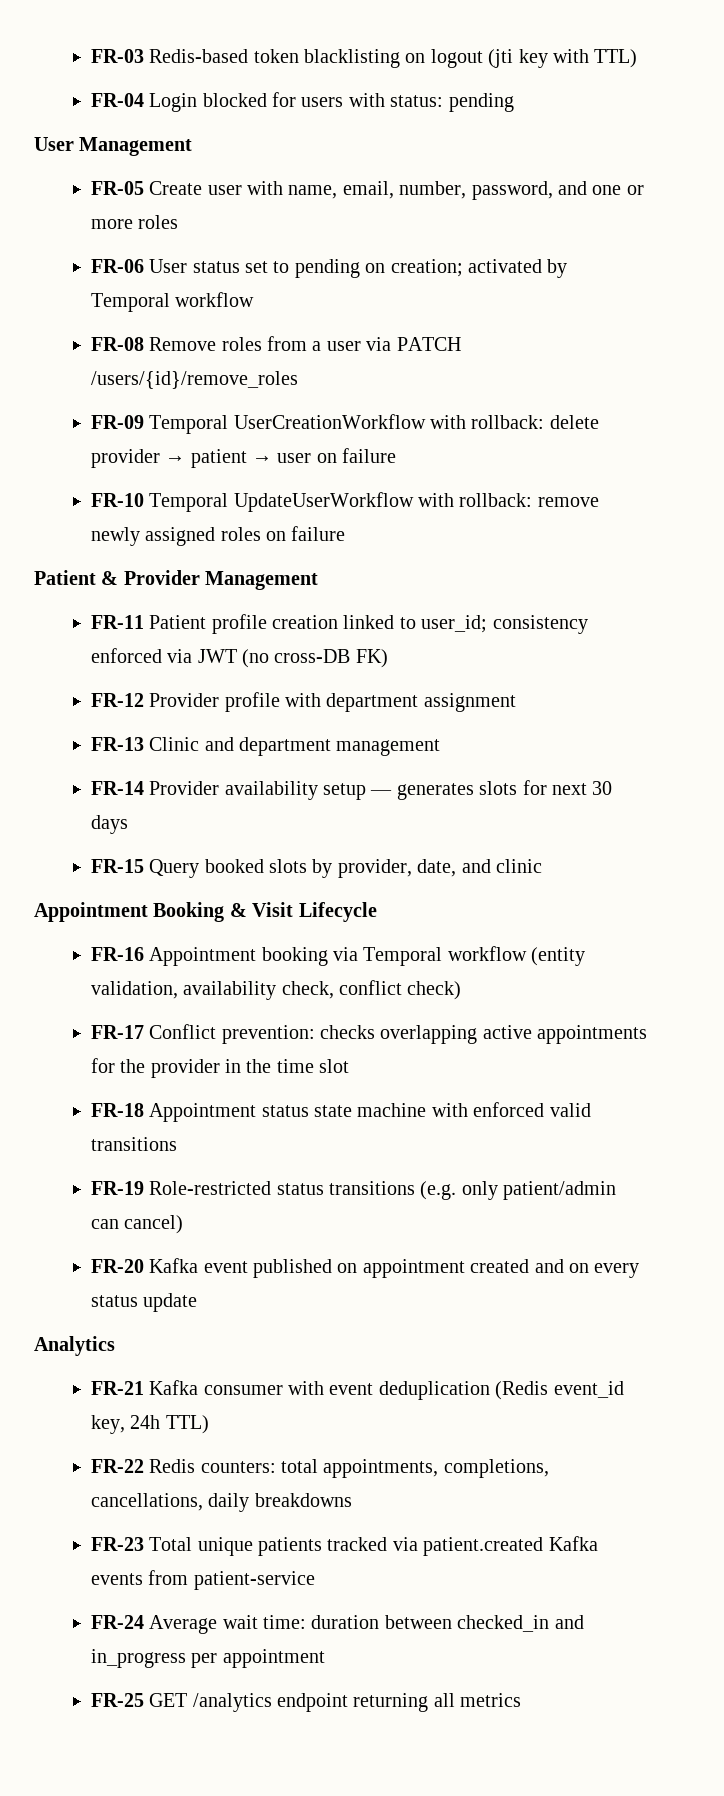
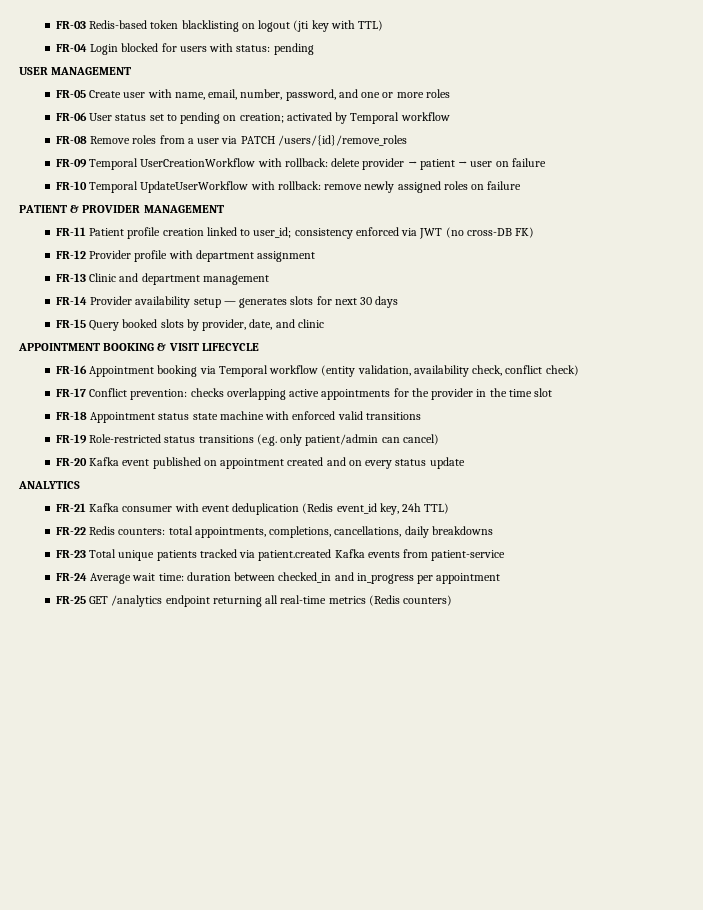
[34,137,193,156] User Management -> [19,67,132,75] USER MANAGEMENT
[34,570,319,590] Patient & Provider Management -> [19,205,224,213] PATIENT & PROVIDER MANAGEMENT
[34,902,377,922] Appointment Booking & Visit Lifecycle -> [18,343,259,351] APPOINTMENT BOOKING & VISIT LIFECYCLE
[34,1336,115,1356] Analytics -> [18,481,80,489] ANALYTICS
[460,1693,522,1707] metrics -> [280,595,453,606] real-time metrics (Redis counters)

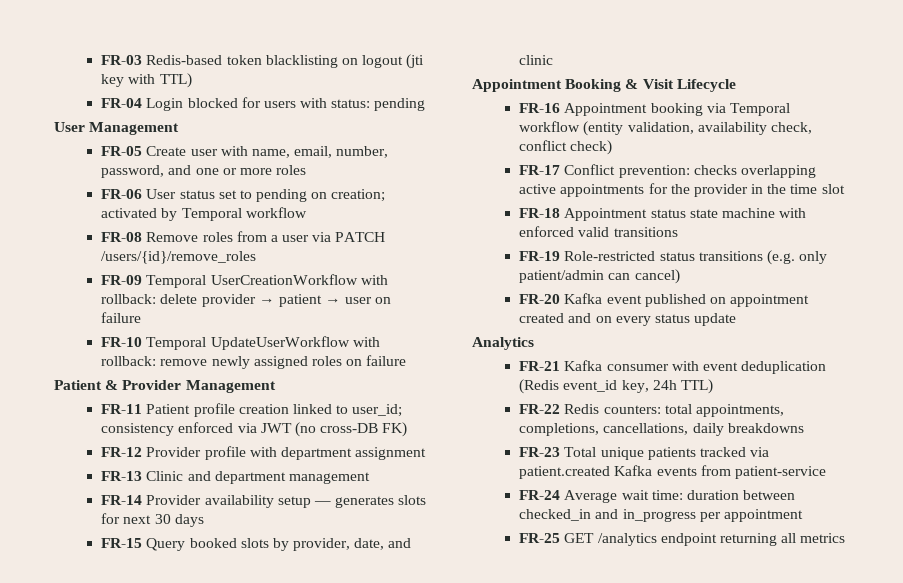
[19,67,132,75] USER MANAGEMENT -> [54,122,180,135] User Management
[19,205,224,213] PATIENT & PROVIDER MANAGEMENT -> [54,380,276,393] Patient & Provider Management
[18,343,259,351] APPOINTMENT BOOKING & VISIT LIFECYCLE -> [472,79,736,92] Appointment Booking & Visit Lifecycle
[18,481,80,489] ANALYTICS -> [472,337,534,350] Analytics
[280,595,453,606] real-time metrics (Redis counters) -> [800,533,846,543] metrics

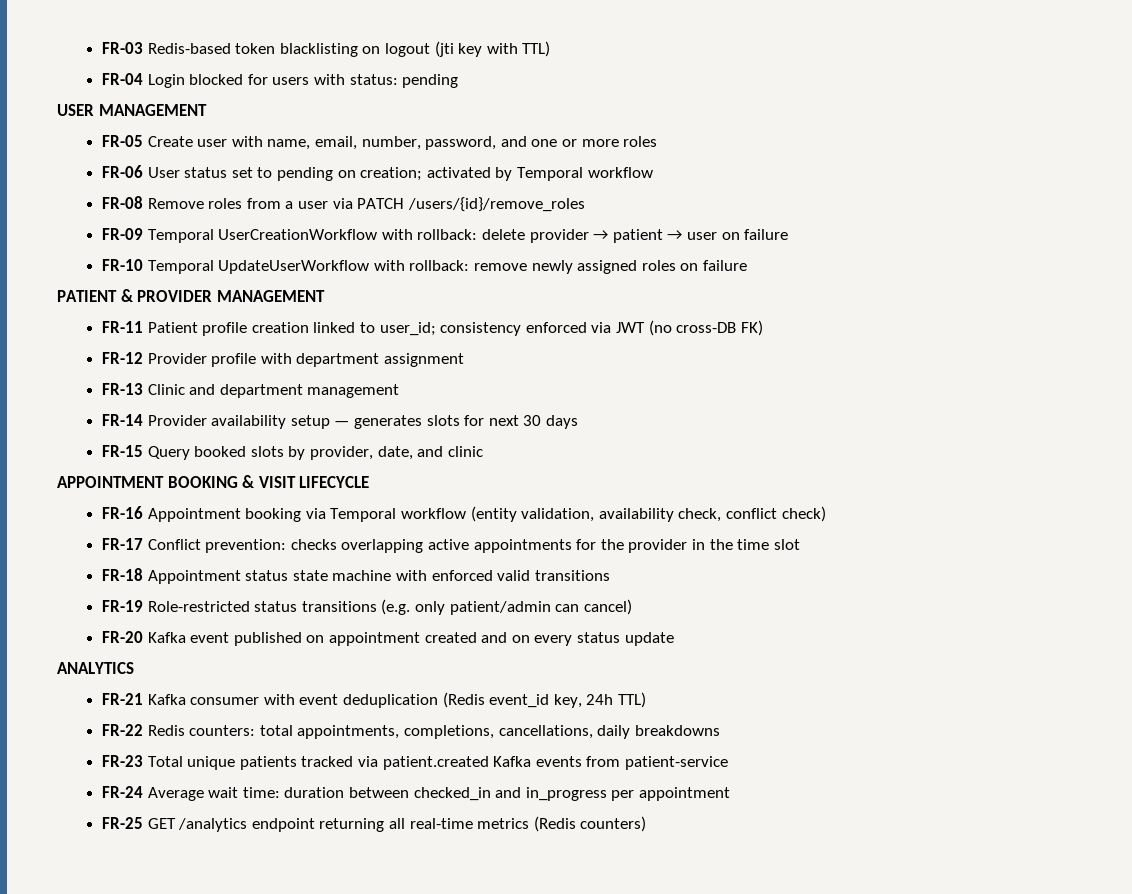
[54,122,180,135] User Management -> [57,104,207,116] USER MANAGEMENT
[54,380,276,393] Patient & Provider Management -> [57,289,325,302] PATIENT & PROVIDER MANAGEMENT
[472,79,736,92] Appointment Booking & Visit Lifecycle -> [57,475,370,488] APPOINTMENT BOOKING & VISIT LIFECYCLE
[472,337,534,350] Analytics -> [57,662,134,674] ANALYTICS
[800,533,846,543] metrics -> [409,816,647,832] real-time metrics (Redis counters)

